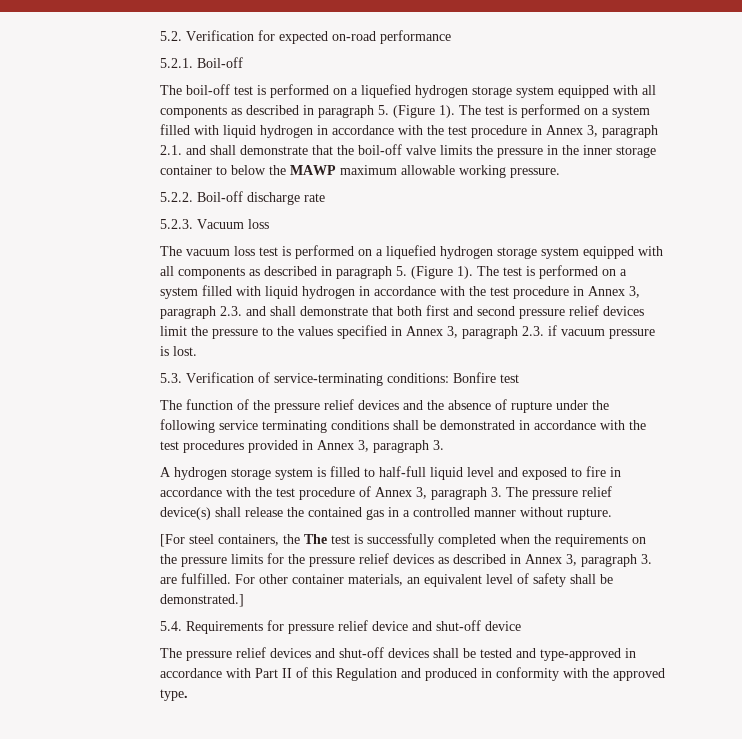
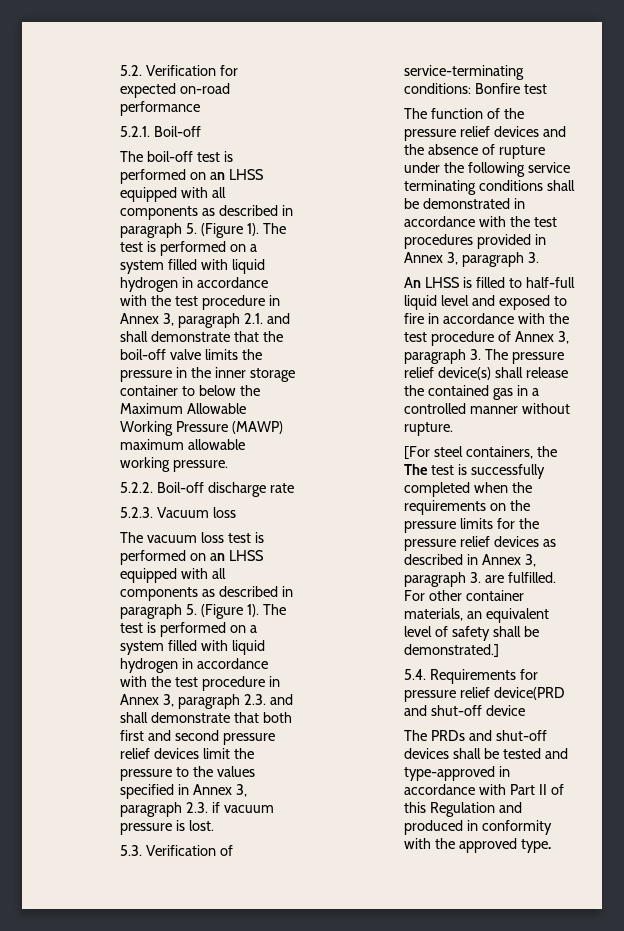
[350,84,554,98] a liquefied hydrogen storage system -> [209,169,264,180] an LHSS
[289,165,336,175] MAWP -> [120,403,246,414] [120,421,283,436] Maximum Allowable Working Pressure (MAWP)
[375,245,579,259] a liquefied hydrogen storage system -> [209,550,264,561] an LHSS
[159,467,313,480] A hydrogen storage system -> [404,277,460,288] An LHSS
[371,621,408,631] device -> [493,687,565,700] device(PRD
[185,647,311,661] pressure relief devices -> [430,730,465,741] PRDs

